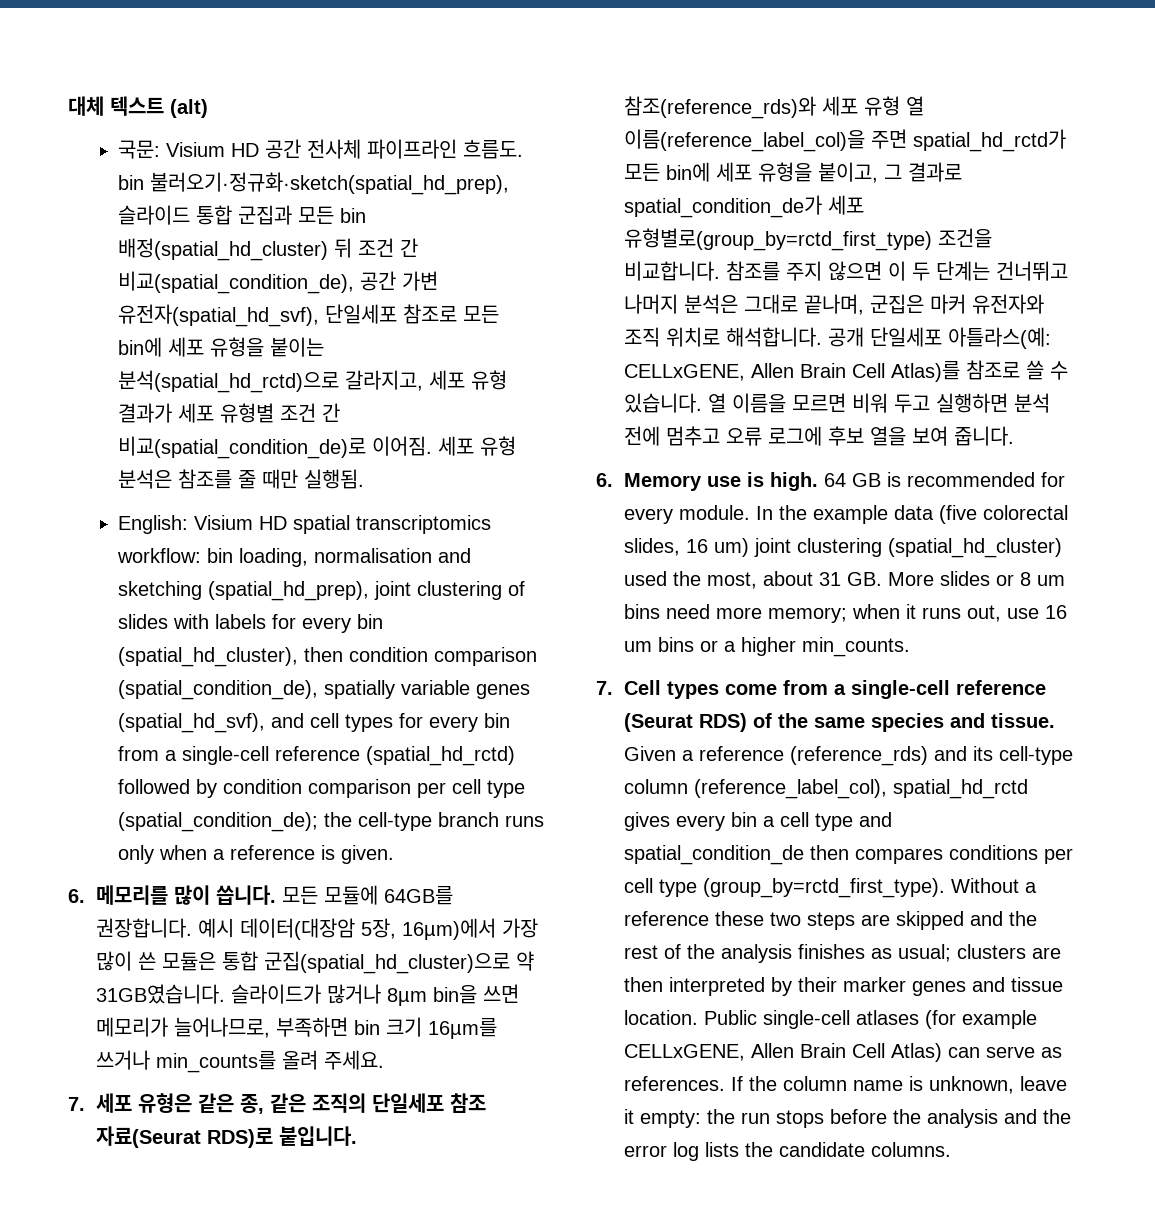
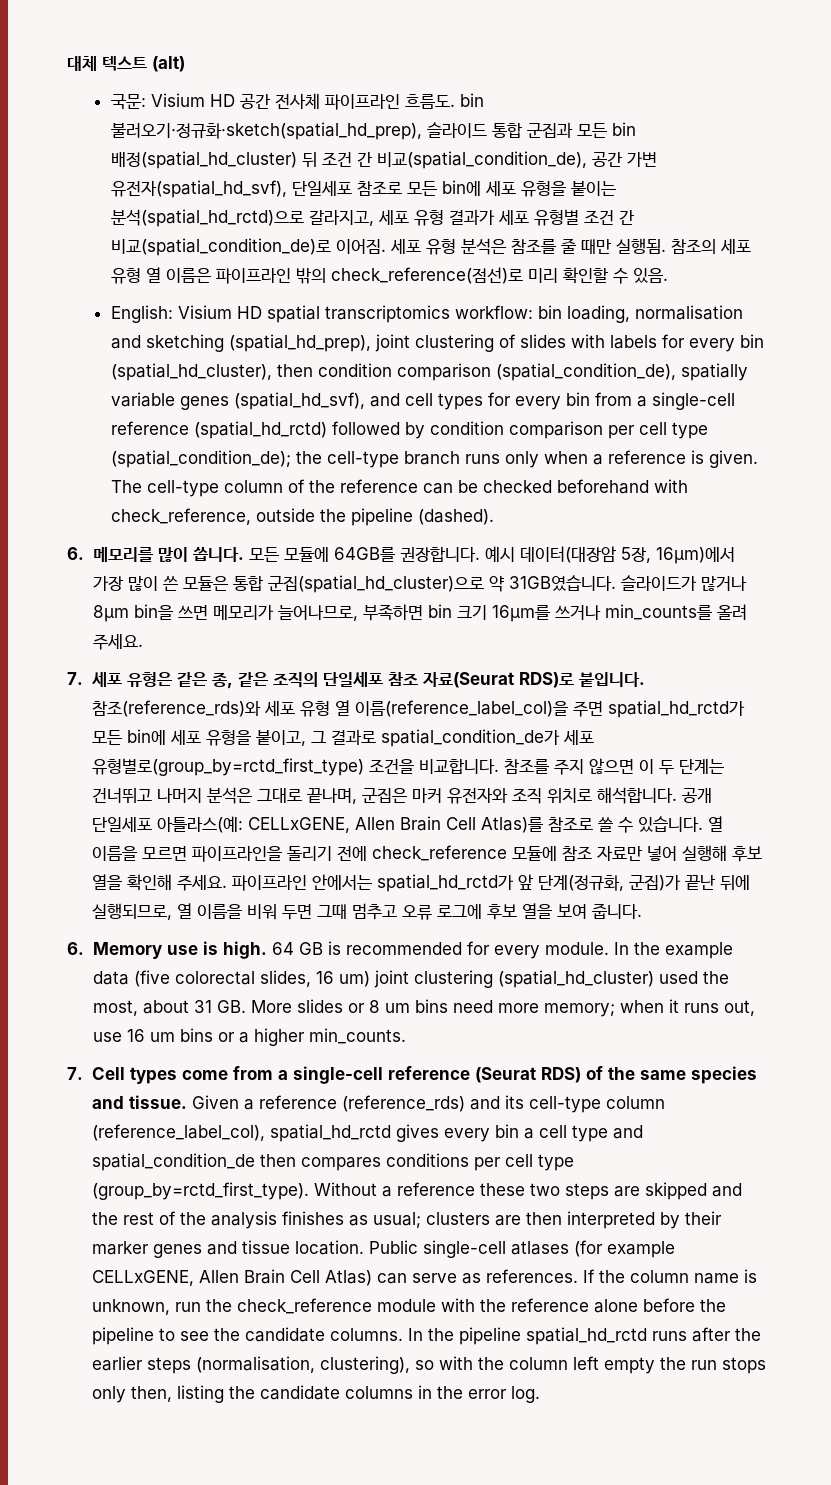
(364, 479) none -> [670,239,751,254] [110,267,668,284] 참조의 세포 유형 열 이름은 파이프라인 밖의 check_reference(점선)로 미리 확인할 수 있음.
(394, 854) none -> [110,479,688,497] [110,508,494,526] The cell-type column of the reference can be checked beforehand with check_reference, outside the pipeline (dashed).
[851,393,1050,413] [623,426,660,446] 비워 두고 실행하면 분석 전에 -> [192,845,763,862] [92,874,751,892] [92,903,348,920] 파이프라인을 돌리기 전에 check_reference 모듈에 참조 자료만 넣어 실행해 후보 열을 확인해 주세요. 파이프라인 안에서는 spatial_hd_rctd가 앞 단계(정규화, 군집)가 끝난 뒤에 실행되므로, 열 이름을 비워 두면 그때
[1019,1076,1067,1091] [623,1109,1071,1128] [623,1142,951,1161] leave it empty: the run stops before the analysis and the error log lists the candidate columns. -> [175,1298,727,1314] [92,1327,762,1345] [92,1356,767,1374] [92,1385,541,1403] run the check_reference module with the reference alone before the pipeline to see the candidate columns. In the pipeline spatial_hd_rctd runs after the earlier steps (normalisation, clustering), so with the column left empty the run stops only then, listing the candidate columns in the error log.

